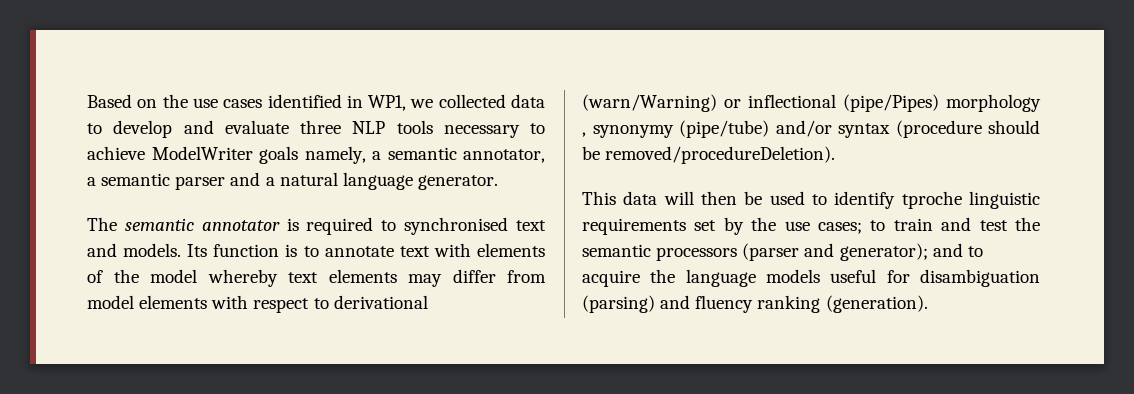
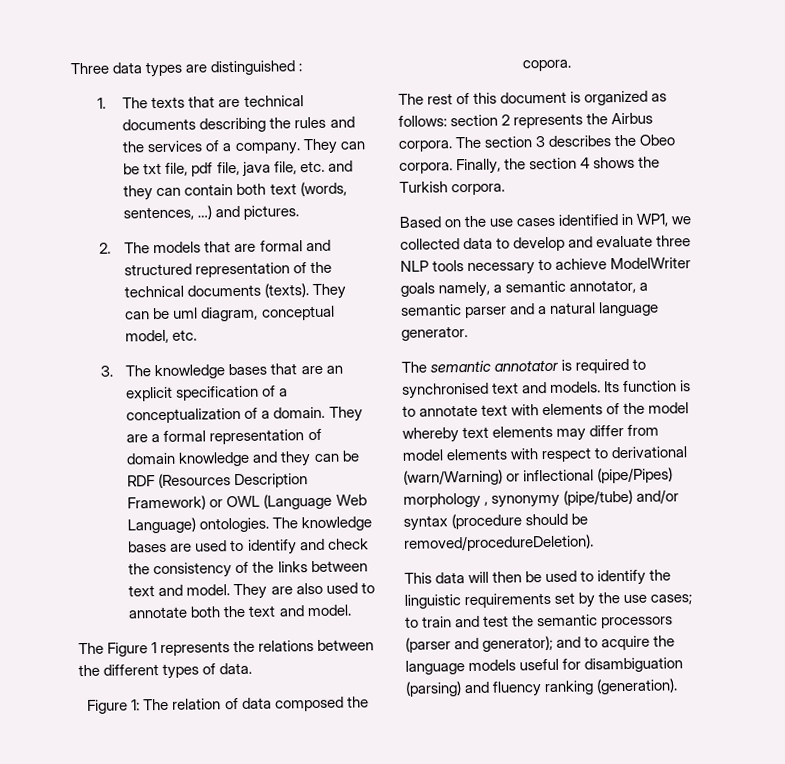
(87, 101) none -> [70,60,303,78] [96,95,304,109] [122,116,355,133] [122,138,365,156] [123,160,353,177] [123,181,347,201] [123,205,300,221] [98,239,331,254] [124,261,333,278] [124,283,347,300] [125,305,335,322] [125,329,198,344] [99,363,343,380] [126,385,289,402] [126,406,363,424] [126,428,322,445] [126,450,360,467] [127,473,309,489] [127,493,367,511] [127,516,373,534] [128,538,369,555] [128,560,368,579] [128,582,375,600] [128,604,352,619] [78,639,375,657] [78,662,253,679] [87,696,369,714] [521,59,571,72] [398,90,668,106] [398,112,654,129] [398,134,676,152] [399,156,661,175] [399,181,506,196] Three data types are distinguished : // 1. The texts that are technical documents describing the rules and the services of a company. They can be txt file, pdf file, java file, etc. and they can contain both text (words, sentences, …) and pictures. // 2. The models that are formal and structured representation of the technical documents (texts). They can be uml diagram, conceptual model, etc. // 3. The knowledge bases that are an explicit specification of a conceptualization of a domain. They are a formal representation of domain knowledge and they can be RDF (Resources Description Framework) or OWL (Language Web Language) ontologies. The knowledge bases are used to identify and check the consistency of the links between text and model. They are also used to annotate both the text and model. // The Figure 1 represents the relations between the different types of data. // Figure 1: The relation of data composed the copora. // The rest of this document is organized as follows: section 2 represents the Airbus corpora. The section 3 describes the Obeo corpora. Finally, the section 4 shows the Turkish corpora. //
[901,191,962,209] tproche -> [649,569,672,581] the

